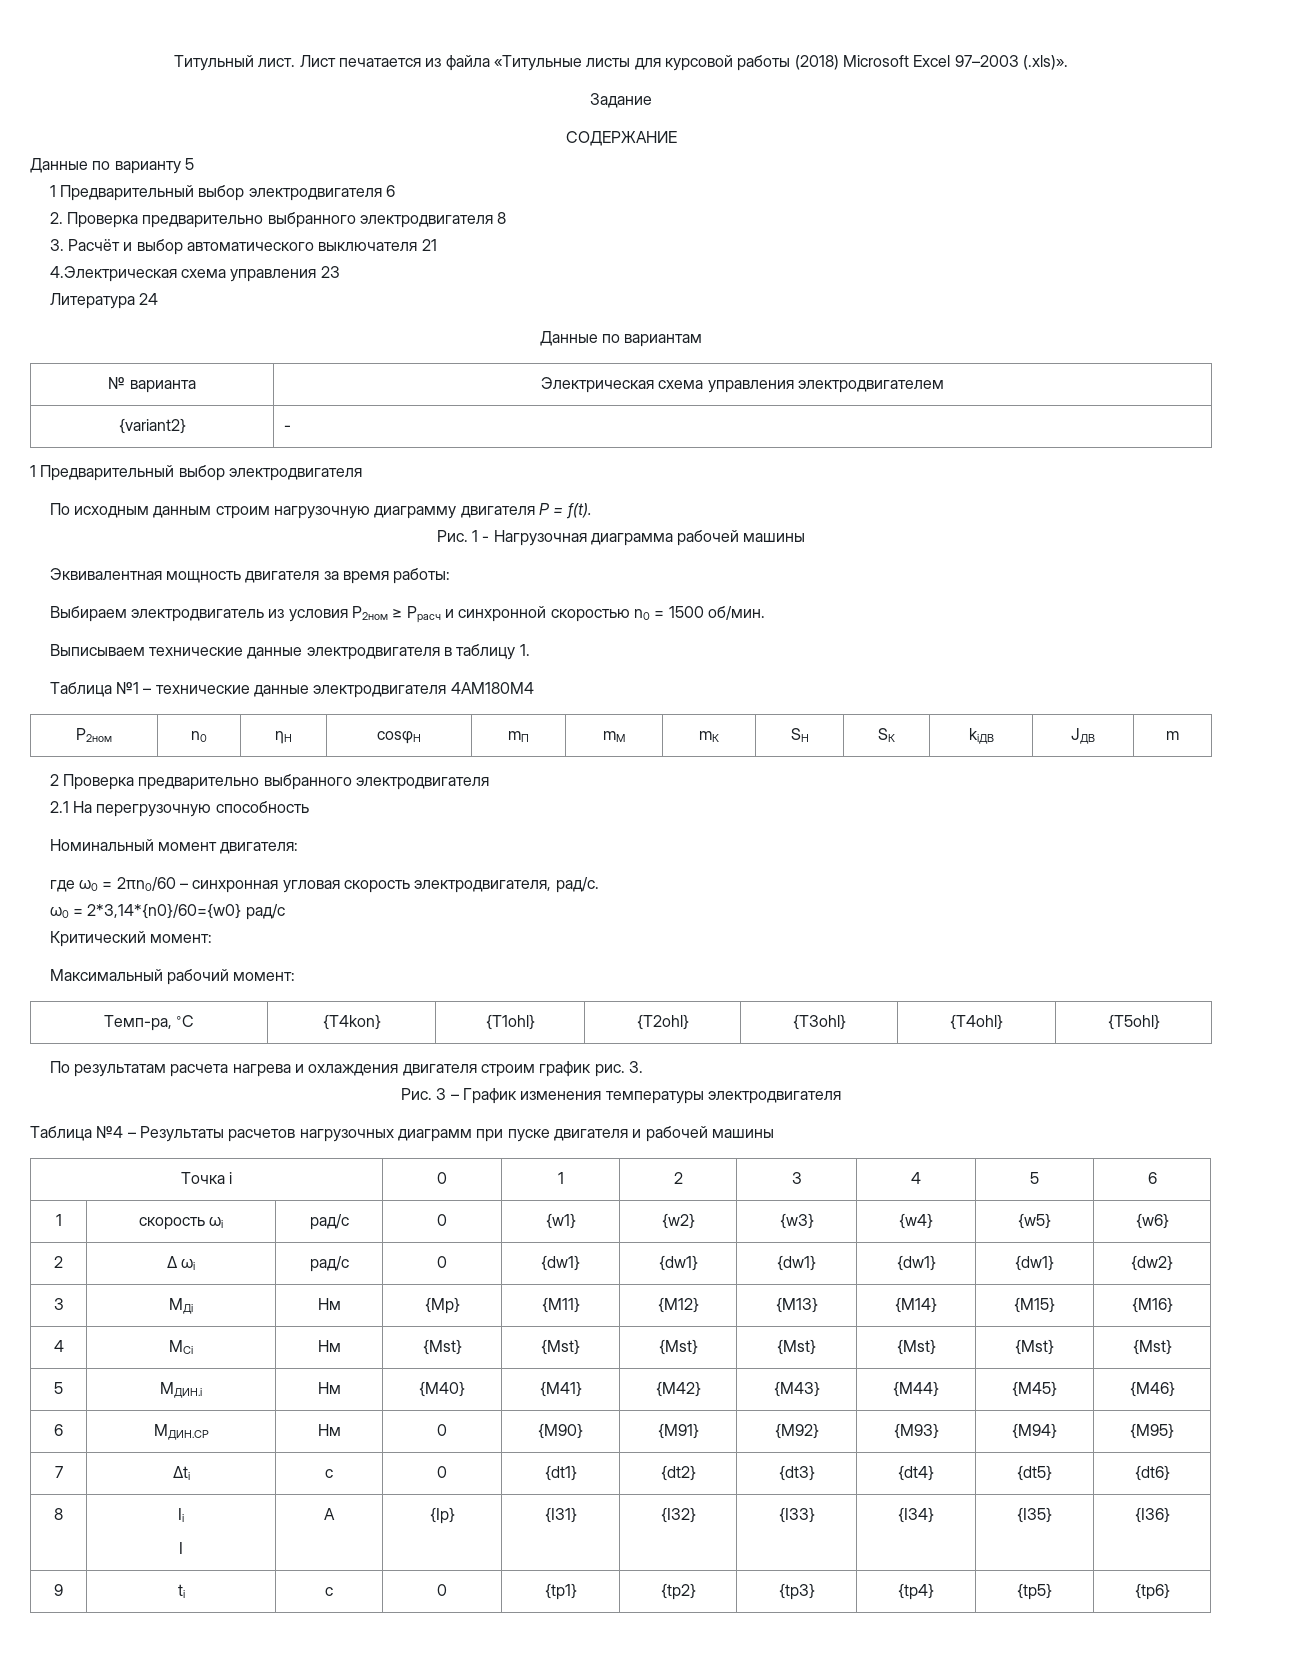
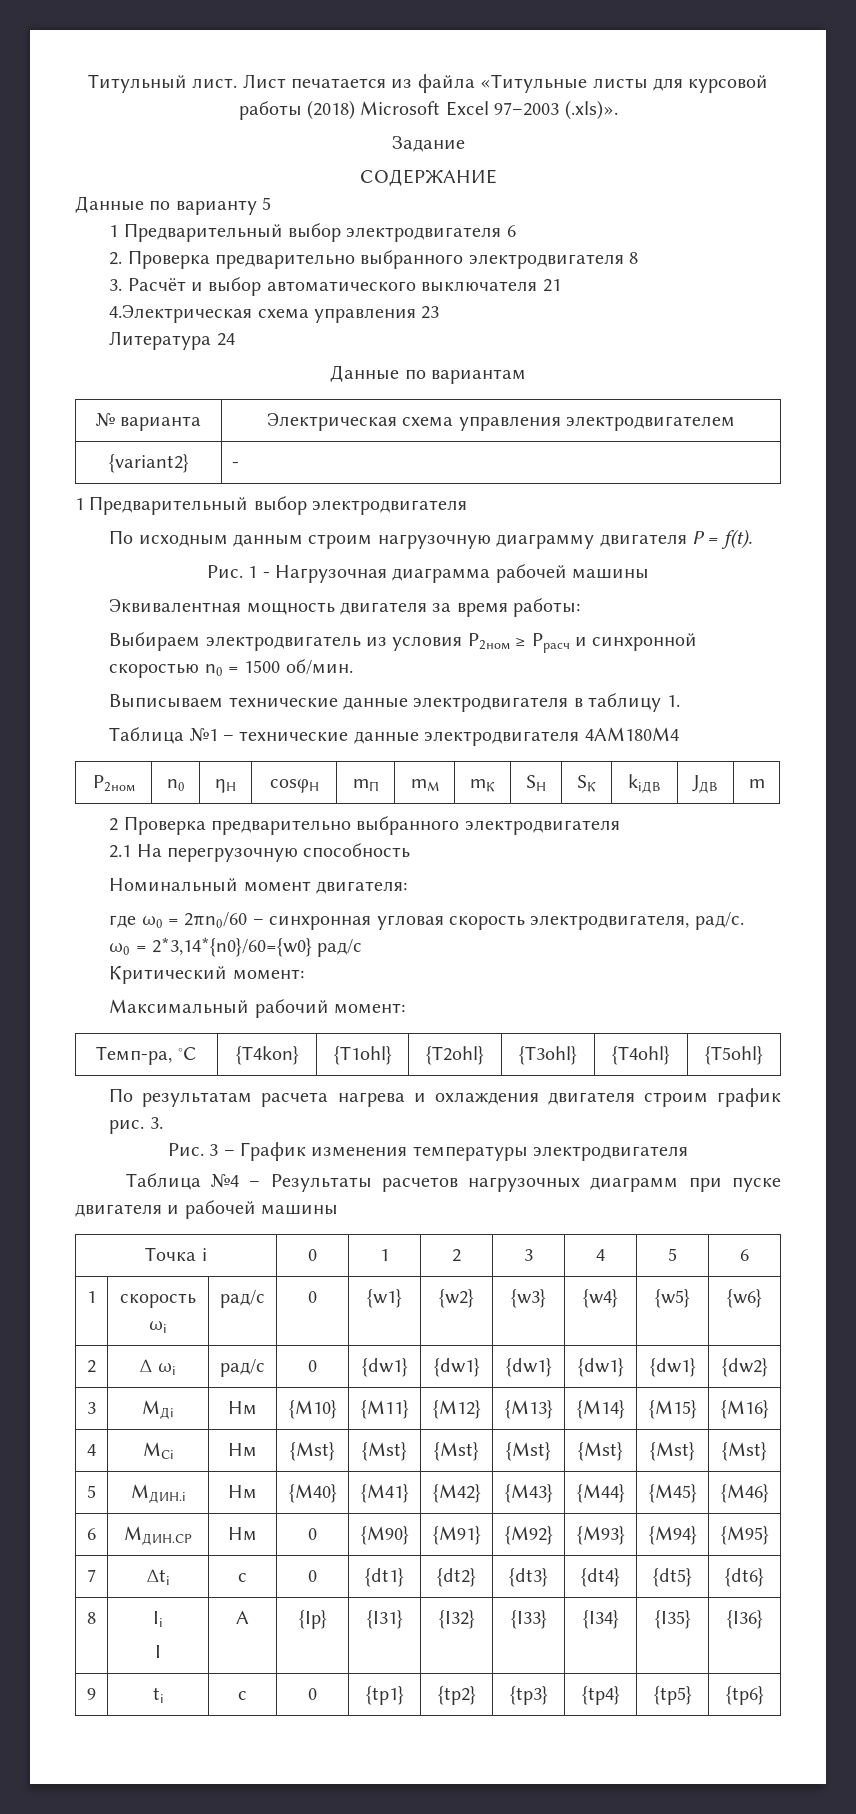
[424,1297,460,1314] {Mp} -> [288,1400,337,1419] {M10}

